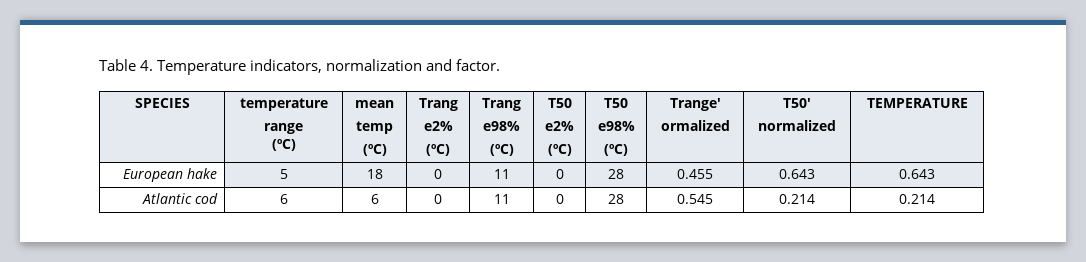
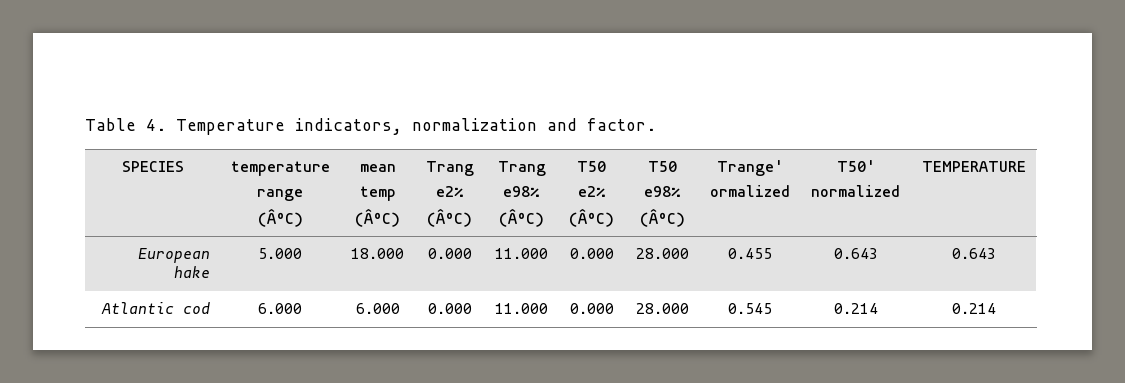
[271,139,296,151] (ºC) -> [257,209,303,227] (ÂºC)
[362,144,387,156] (ºC) -> [355,209,400,227] (ÂºC)
[426,144,450,156] (ºC) -> [427,209,472,227] (ÂºC)
[489,144,514,156] (ºC) -> [499,209,544,227] (ÂºC)
[547,144,572,156] (ºC) -> [569,209,614,227] (ÂºC)
[604,144,628,156] (ºC) -> [639,209,685,227] (ÂºC)
[279,169,288,179] [366,169,383,179] [434,169,442,179] [493,169,510,179] [555,169,564,179] [608,169,624,179] 5 | 18 | 0 | 11 | 0 | 28 -> [258,248,302,259] [351,248,404,259] [427,248,472,259] [495,248,548,259] [569,248,614,259] [635,248,689,259] 5.000 | 18.000 | 0.000 | 11.000 | 0.000 | 28.000
[279,194,288,204] [370,194,379,204] [434,194,442,204] [493,194,510,204] [555,194,564,204] [608,194,624,204] 6 | 6 | 0 | 11 | 0 | 28 -> [258,303,302,314] [355,303,400,314] [427,303,472,314] [495,303,548,314] [569,303,614,314] [635,303,689,314] 6.000 | 6.000 | 0.000 | 11.000 | 0.000 | 28.000

